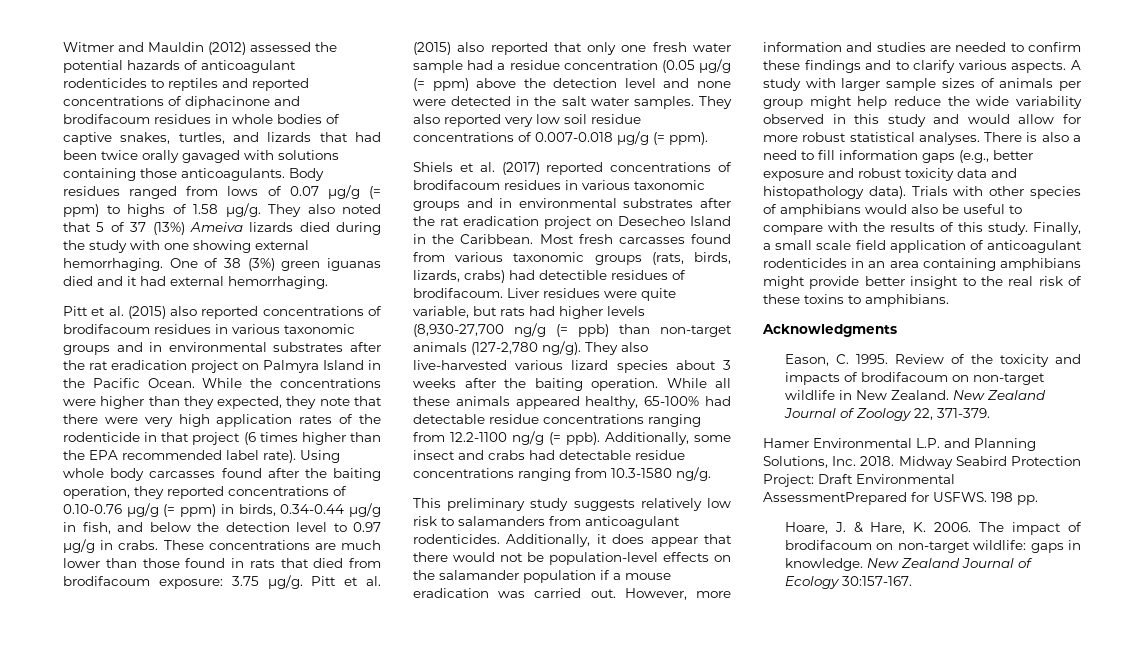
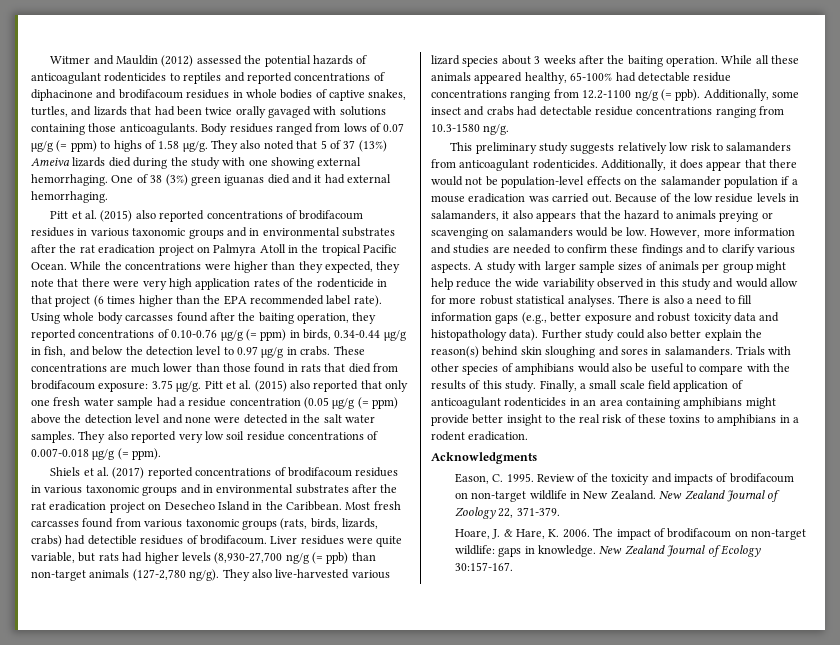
[323,360,381,370] [63,378,85,388] Island in the -> [259,244,361,256] Atoll in the tropical
(616, 593) none -> [614,193,800,203] [431,210,773,222] [431,227,647,239] Because of the low residue levels in salamanders, it also appears that the hazard to animals preying or scavenging on salamanders would be low.
(906, 192) none -> [541,329,762,341] [431,346,733,358] Further study could also better explain the reason(s) behind skin sloughing and sores in salamanders.
[865,294,949,307] amphibians. -> [717,414,799,426] [431,431,529,441] amphibians in a rodent eradication.
[763,438,1036,451] [763,456,1081,469] [763,474,955,487] [763,492,1038,505] // Hamer Environmental L.P. and Planning Solutions, Inc. 2018. Midway Seabird Protection Project: Draft Environmental AssessmentPrepared for USFWS. 198 pp. -> (560, 511) none

